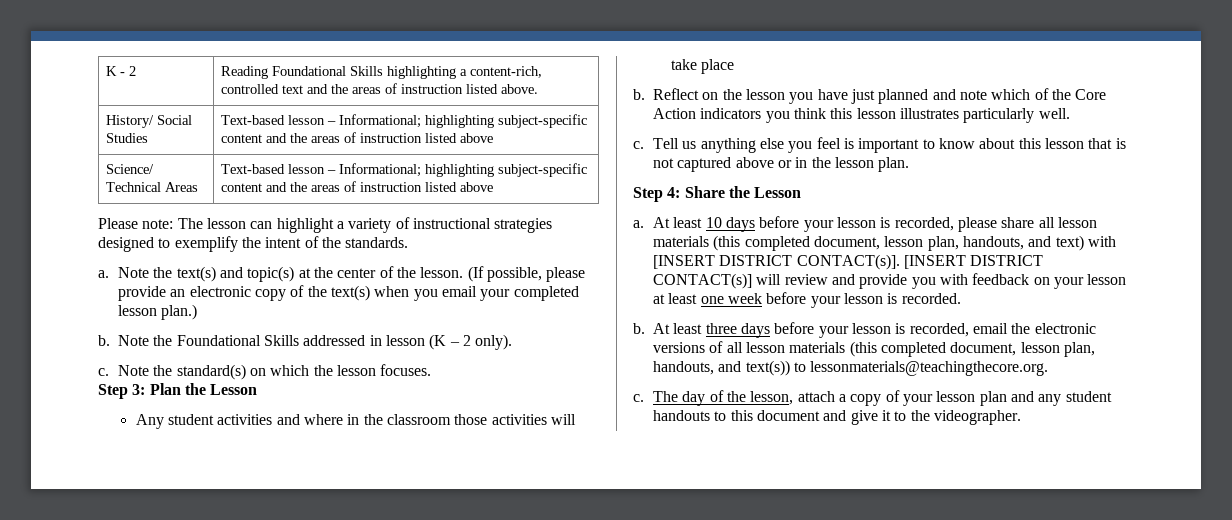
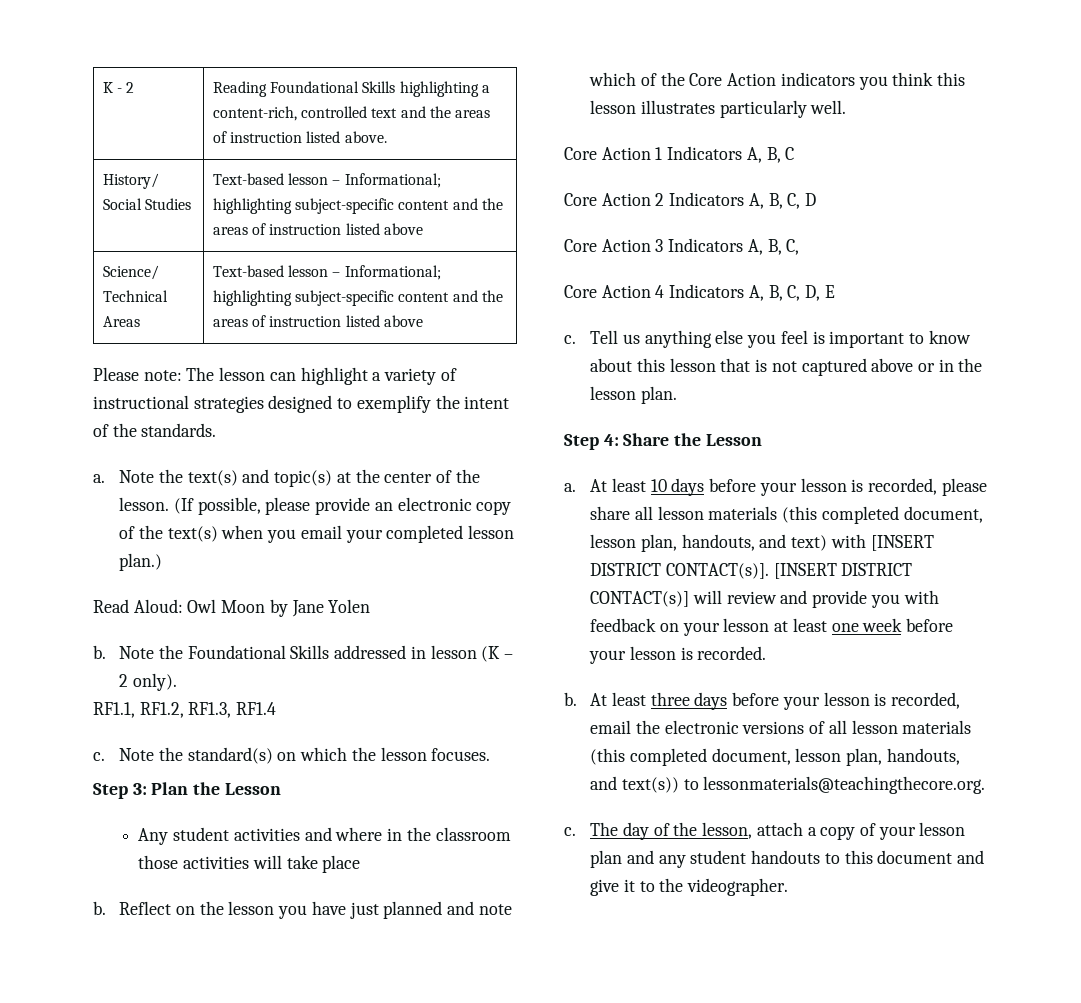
(198, 312) none -> [93,599,371,617] // Read Aloud: Owl Moon by Jane Yolen
(513, 342) none -> [93,702,277,718] // RF1.1, RF1.2, RF1.3, RF1.4
(1070, 113) none -> [564,146,795,163] [564,192,817,209] [564,238,800,255] [564,284,835,301] // Core Action 1 Indicators A, B, C // Core Action 2 Indicators A, B, C, D // Core Action 3 Indicators A, B, C, // Core Action 4 Indicators A, B, C, D, E

